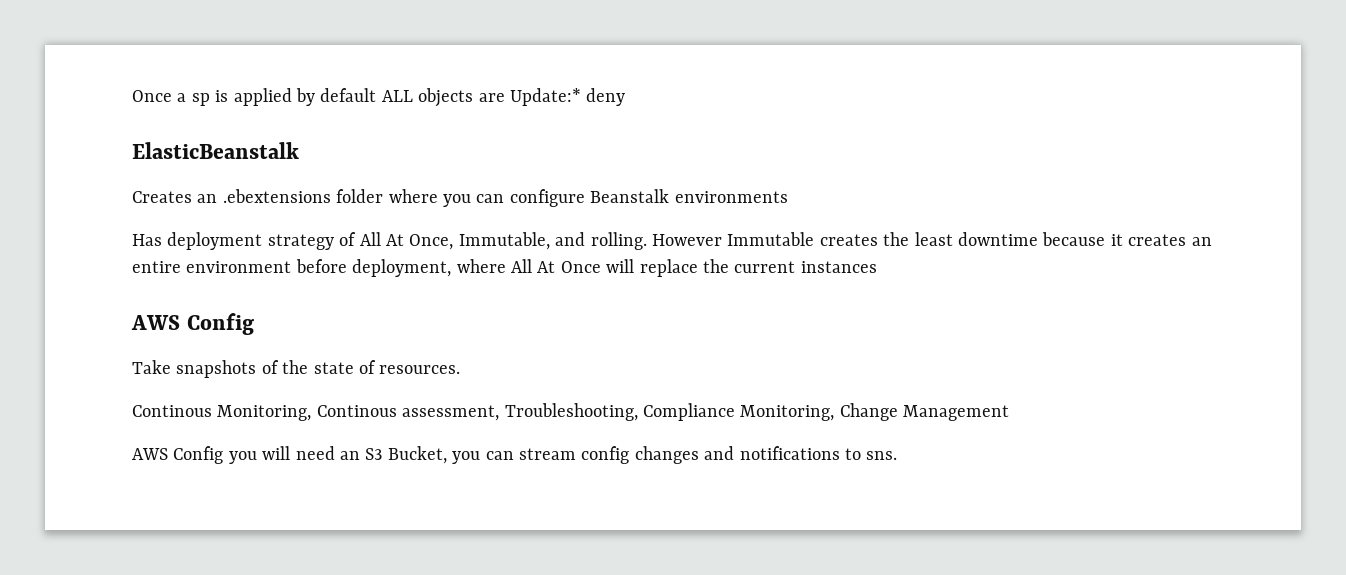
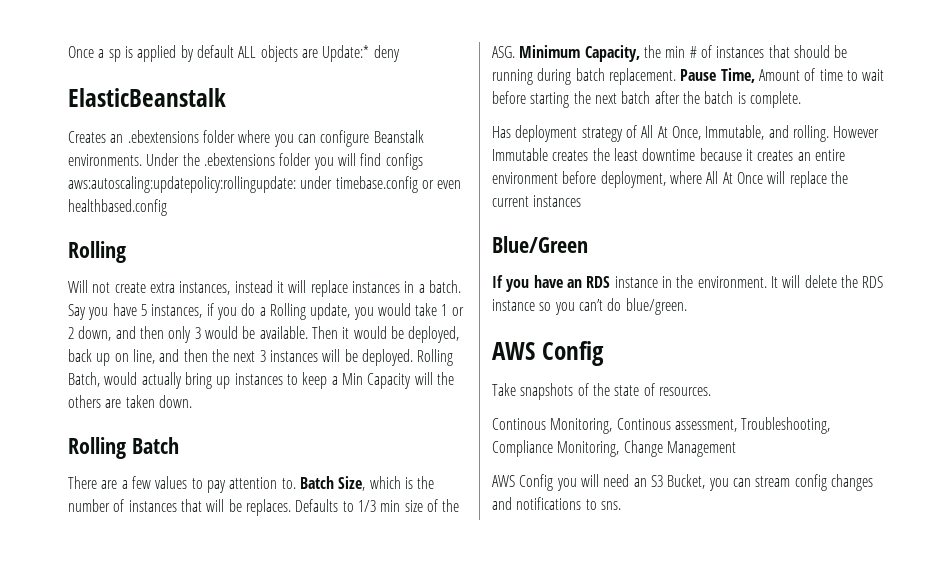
[674,191,788,203] environments -> [68,153,423,170] [68,176,462,193] [68,199,167,216] [68,241,126,263] [68,280,461,297] [68,303,464,320] [68,326,460,343] [68,349,454,366] [68,372,454,389] [68,395,192,408] [68,437,179,459] [68,476,435,493] [68,499,460,516] [492,45,848,62] [492,68,885,85] [492,91,801,108] environments. Under the .ebextensions folder you will find configs aws:autoscaling:updatepolicy:rollingupdate: under timebase.config or even healthbased.config // Rolling // Will not create extra instances, instead it will replace instances in a batch. Say you have 5 instances, if you do a Rolling update, you would take 1 or 2 down, and then only 3 would be available. Then it would be deployed, back up on line, and then the next 3 instances will be deployed. Rolling Batch, would actually bring up instances to keep a Min Capacity will the others are taken down. // Rolling Batch // There are a few values to pay attention to. Batch Size, which is the number of instances that will be replaces. Defaults to 1/3 min size of the ASG. Minimum Capacity, the min # of instances that should be running during batch replacement. Pause Time, Amount of time to wait before starting the next batch after the batch is complete.
(877, 267) none -> [492,236,588,253] [492,275,884,292] [492,298,687,315] // Blue/Green // If you have an RDS instance in the environment. It will delete the RDS instance so you can’t do blue/green.

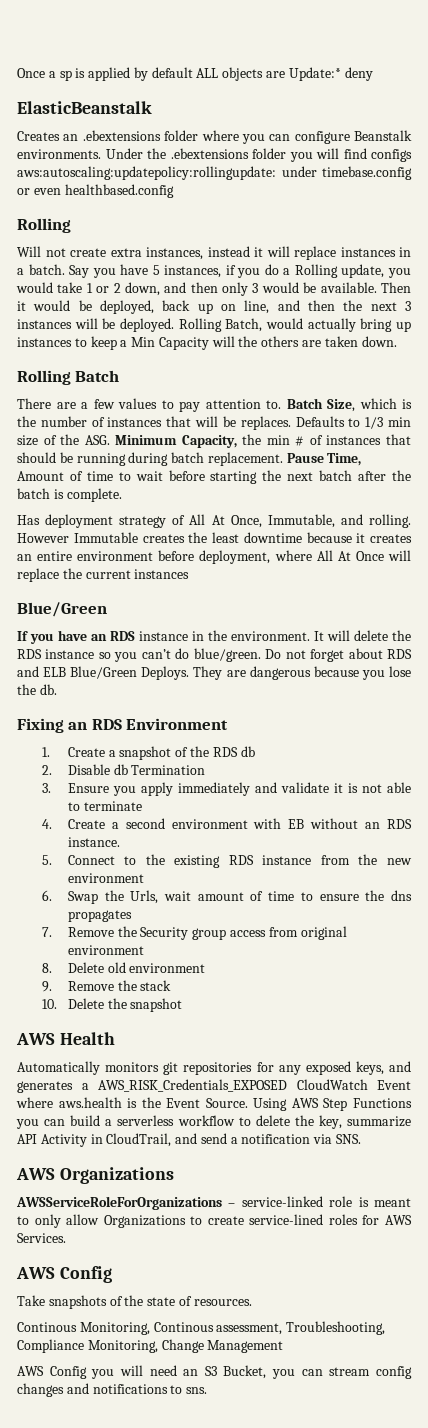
(687, 306) none -> [265,648,412,662] [17,666,411,680] [17,684,57,695] [17,718,229,733] [42,746,255,760] [42,764,206,775] [42,782,411,796] [67,801,142,811] [42,818,412,829] [67,837,120,847] [42,854,413,868] [67,873,144,883] [42,890,412,904] [67,910,132,922] [42,926,347,940] [67,945,144,955] [42,962,206,973] [42,980,172,992] [42,998,183,1012] [16,1032,115,1045] [17,1061,411,1075] [17,1079,411,1093] [16,1097,412,1111] [16,1115,411,1129] [17,1133,362,1147] [16,1167,174,1184] [16,1196,411,1210] [17,1214,412,1228] [17,1233,66,1243] Do not forget about RDS and ELB Blue/Green Deploys. They are dangerous because you lose the db. // Fixing an RDS Environment // 1. Create a snapshot of the RDS db // 2. Disable db Termination // 3. Ensure you apply immediately and validate it is not able to terminate // 4. Create a second environment with EB without an RDS instance. // 5. Connect to the existing RDS instance from the new environment // 6. Swap the Urls, wait amount of time to ensure the dns propagates // 7. Remove the Security group access from original environment // 8. Delete old environment // 9. Remove the stack // 10. Delete the snapshot // AWS Health // Automatically monitors git repositories for any exposed keys, and generates a AWS_RISK_Credentials_EXPOSED CloudWatch Event where aws.health is the Event Source. Using AWS Step Functions you can build a serverless workflow to delete the key, summarize API Activity in CloudTrail, and send a notification via SNS. // AWS Organizations // AWSServiceRoleForOrganizations – service-linked role is meant to only allow Organizations to create service-lined roles for AWS Services.

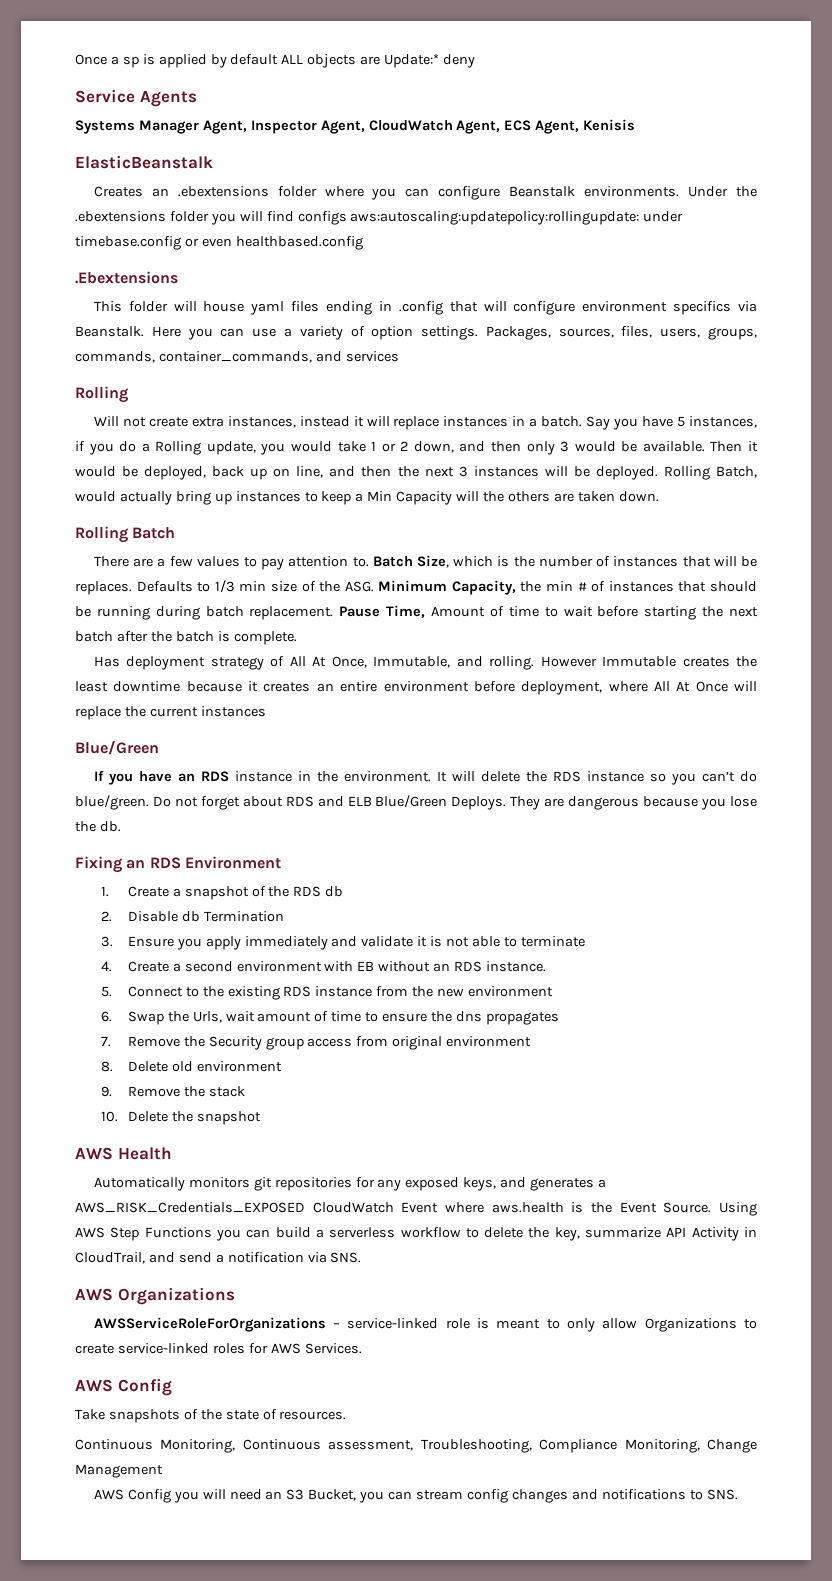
(373, 74) none -> [75,89,197,107] [75,119,636,134] // Service Agents // Systems Manager Agent, Inspector Agent, CloudWatch Agent, ECS Agent, Kenisis
(174, 191) none -> [75,271,178,284] [93,301,758,315] [75,326,758,340] [75,351,399,363] // .Ebextensions // This folder will house yaml files ending in .config that will configure environment specifics via Beanstalk. Here you can use a variety of option settings. Packages, sources, files, users, groups, commands, container_commands, and services
[249,1214,324,1225] service-lined -> [117,1343,209,1354] service-linked
[17,1322,214,1335] Continous Monitoring, Continous -> [75,1439,321,1453] Continuous Monitoring, Continuous
[186,1387,208,1394] sns. -> [706,1489,738,1500] SNS.

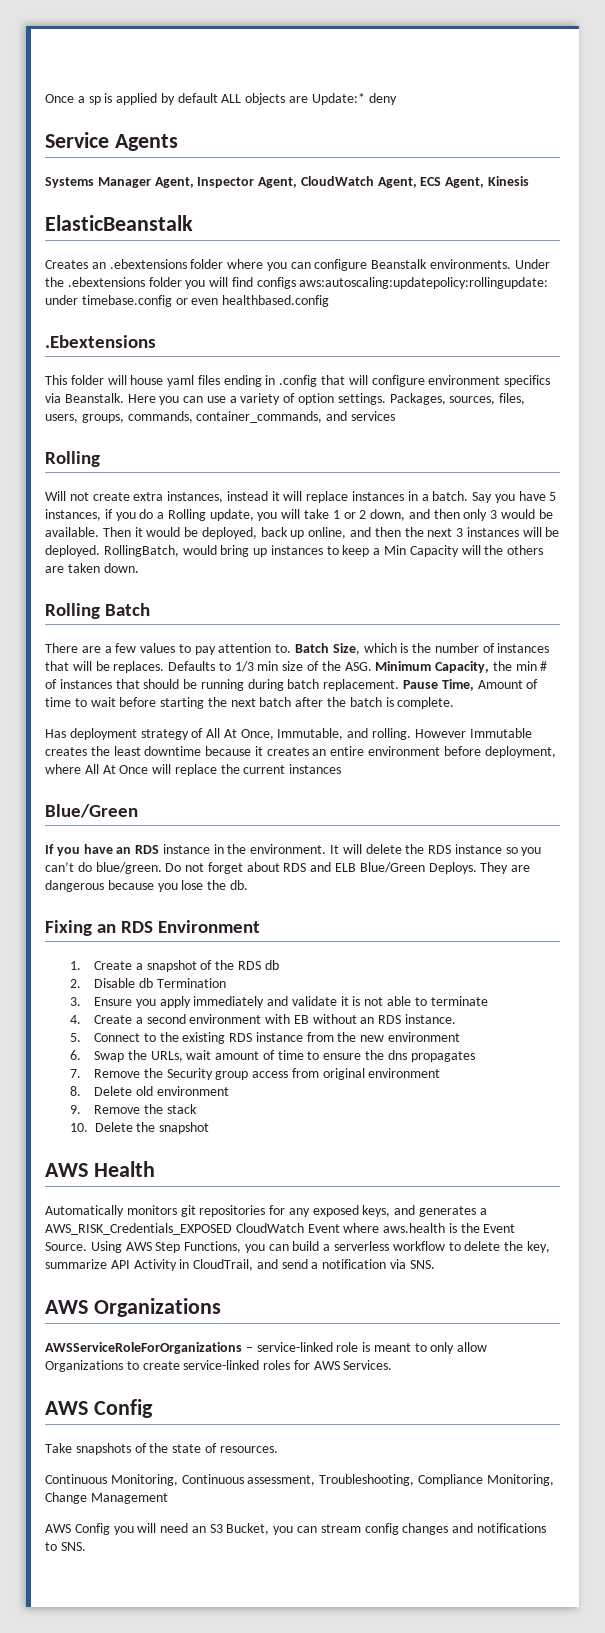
[583,119,636,131] Kenisis -> [488,176,530,186] Kinesis
[290,441,332,452] would -> [281,509,301,519] will
[273,466,324,478] on line, -> [308,527,347,539] online,
[663,466,757,480] [75,491,172,505] Rolling Batch, would actually -> [103,545,217,557] RollingBatch, would
[192,1011,222,1023] Urls, -> [150,1051,183,1062] URLs,
[144,1227,212,1238] Functions -> [184,1241,242,1253] Functions,

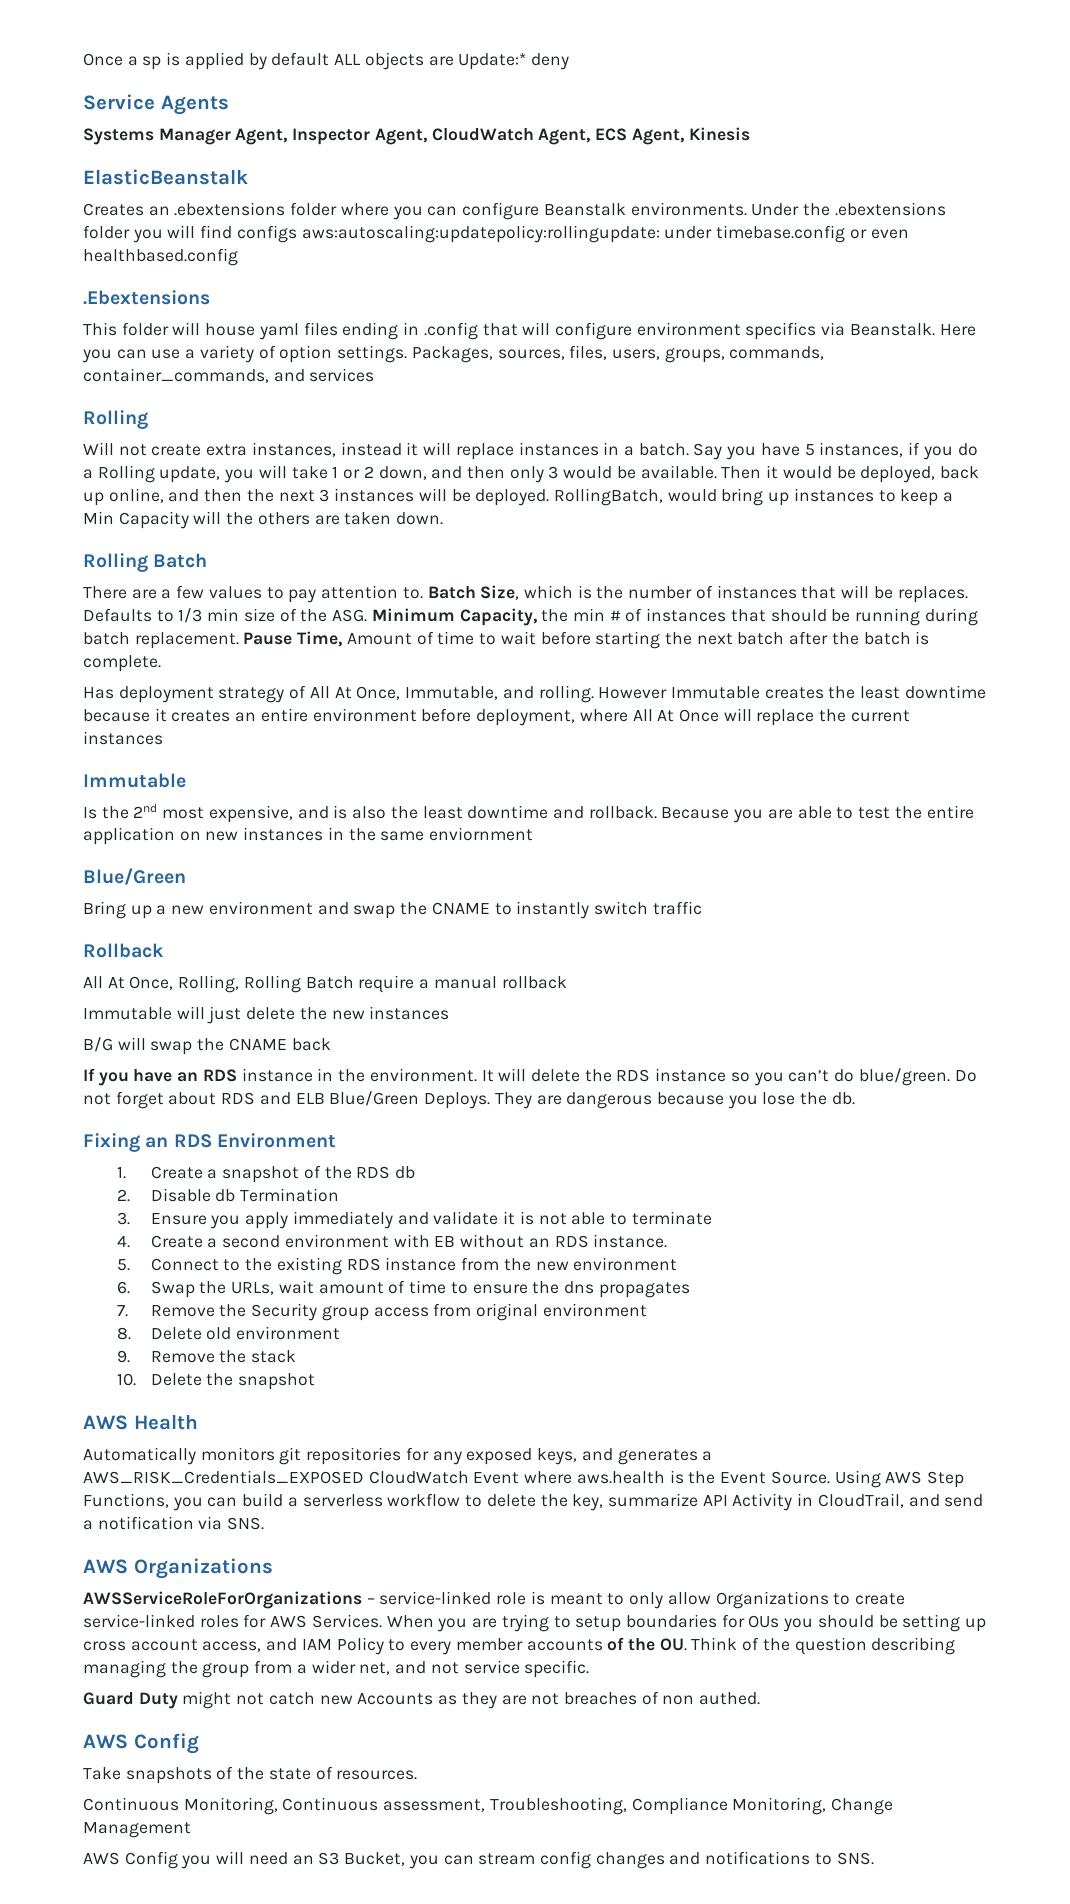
[45,804,138,818] Blue/Green -> [83,773,186,788] [83,803,974,823] [83,827,534,845] [83,868,186,885] [83,901,702,919] [83,943,164,958] [83,975,567,993] [83,1006,450,1024] [83,1037,331,1055] Immutable // Is the 2nd most expensive, and is also the least downtime and rollback. Because you are able to test the entire application on new instances in the same enviornment // Blue/Green // Bring up a new environment and swap the CNAME to instantly switch traffic // Rollback // All At Once, Rolling, Rolling Batch require a manual rollback // Immutable will just delete the new instances // B/G will swap the CNAME back
(393, 1365) none -> [386,1614,987,1632] [83,1637,956,1655] [83,1660,590,1678] [83,1691,761,1709] When you are trying to setup boundaries for OUs you should be setting up cross account access, and IAM Policy to every member accounts of the OU. Think of the question describing managing the group from a wider net, and not service specific. // Guard Duty might not catch new Accounts as they are not breaches of non authed.

